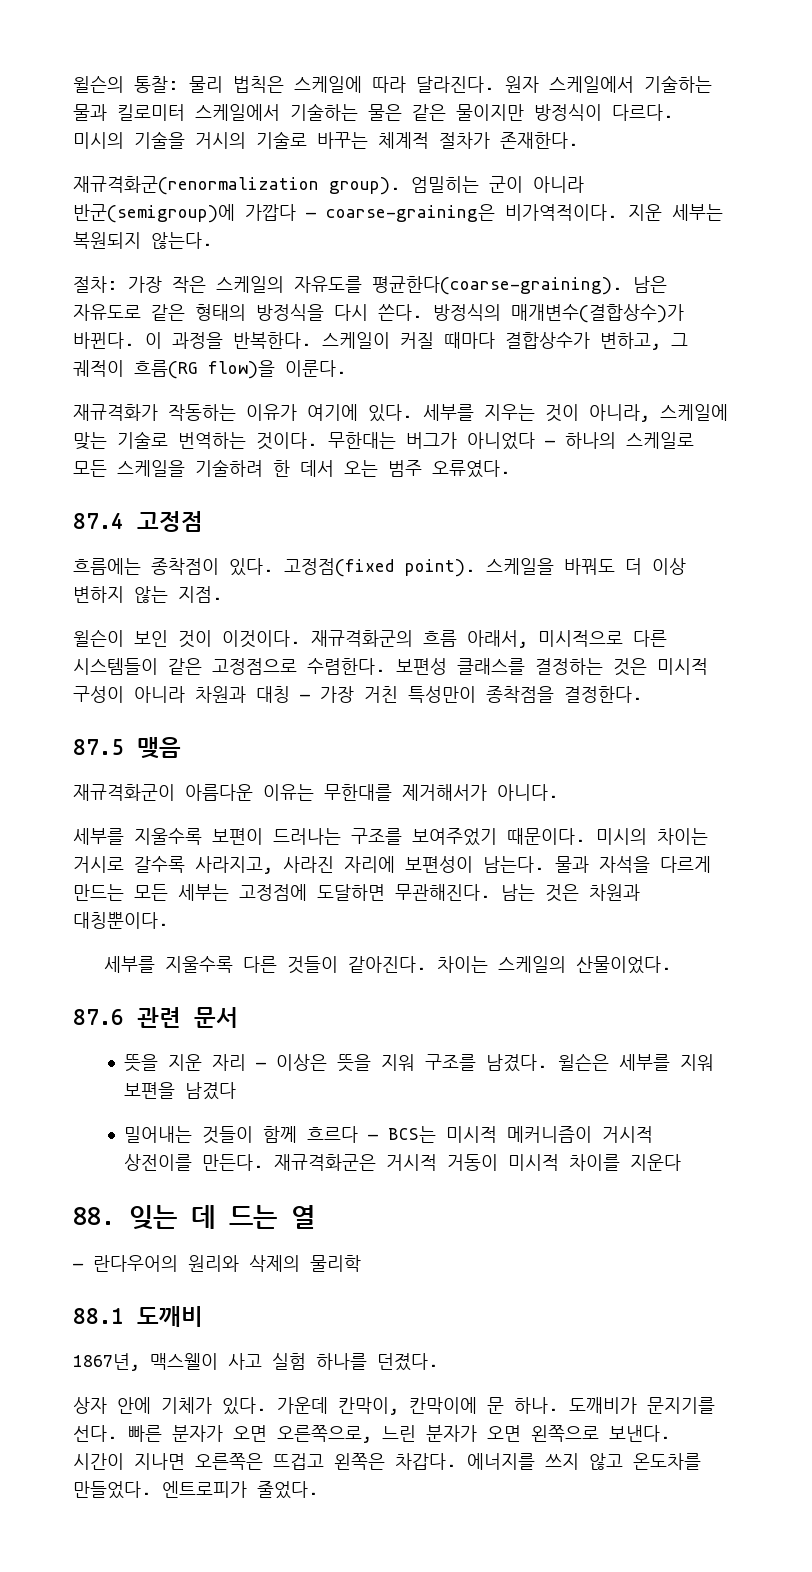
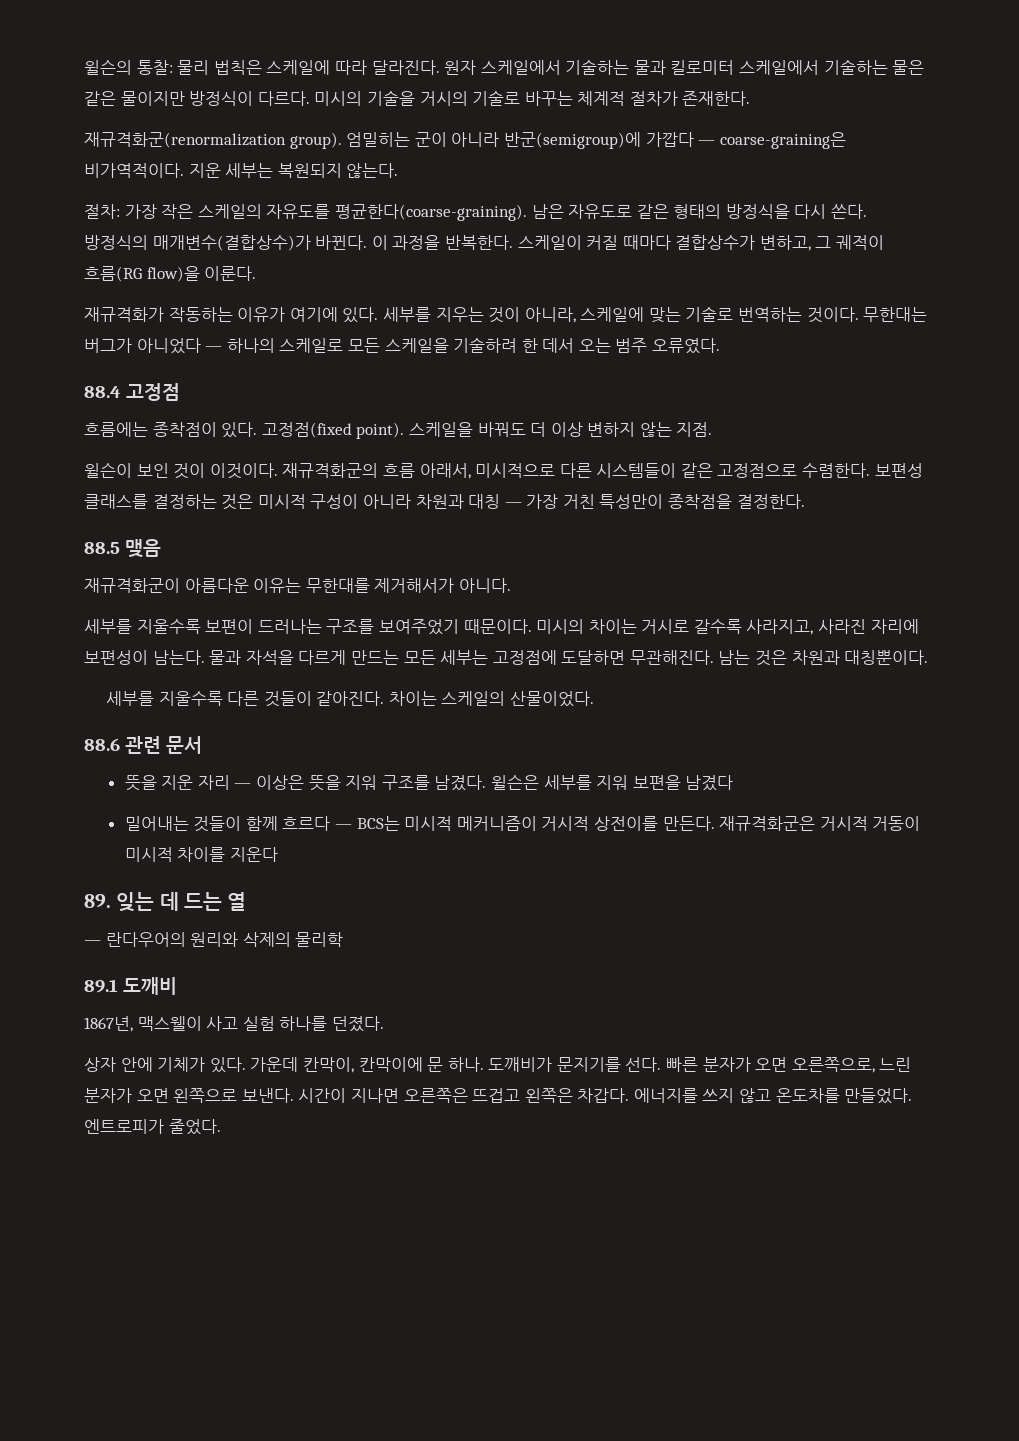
[73,513,124,529] 87.4 -> [84,386,121,398] 88.4
[73,739,124,755] 87.5 -> [84,542,120,554] 88.5
[73,1009,124,1025] 87.6 -> [84,738,120,751] 88.6
[73,1207,115,1225] 88. -> [84,894,111,908] 89.
[73,1308,124,1324] 88.1 -> [84,979,118,993] 89.1

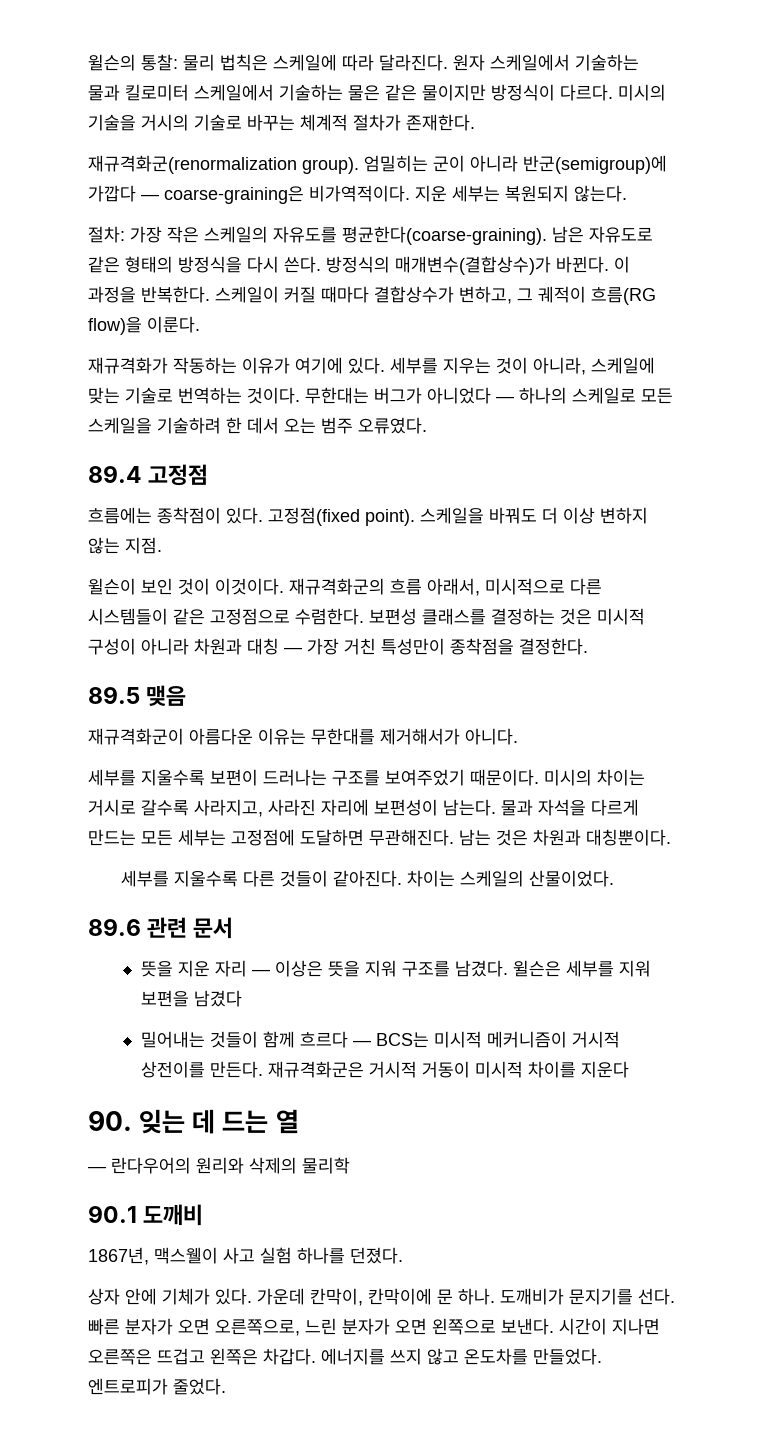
[84,386,121,398] 88.4 -> [88,465,142,483] 89.4
[84,542,120,554] 88.5 -> [88,686,140,704] 89.5
[84,738,120,751] 88.6 -> [88,918,141,936] 89.6
[84,894,111,908] 89. -> [88,1110,132,1131] 90.
[84,979,118,993] 89.1 -> [88,1205,137,1223] 90.1

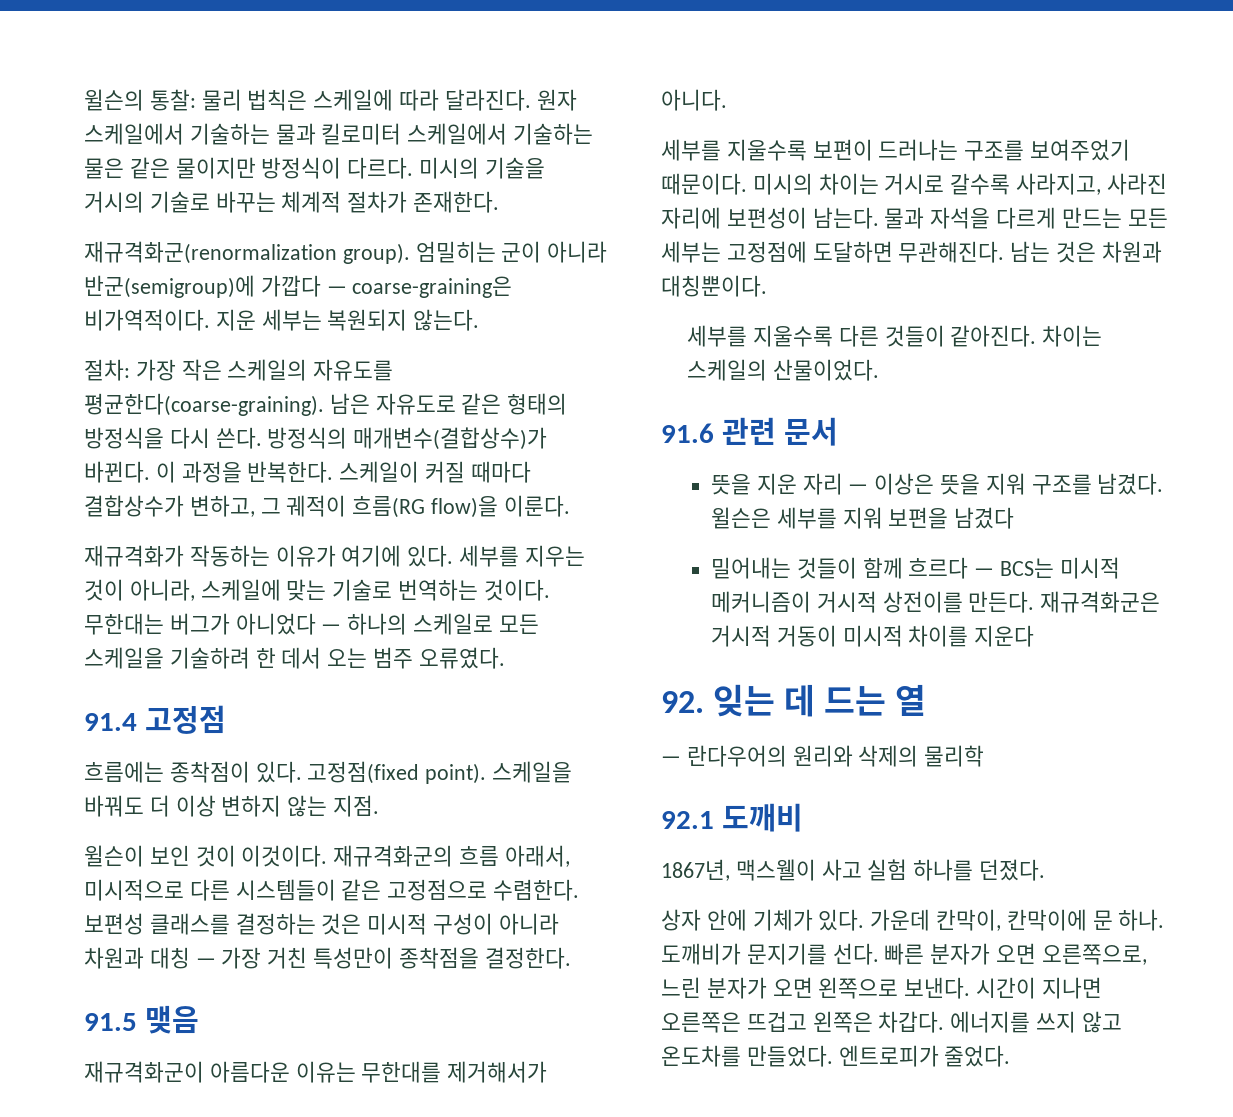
[88,465,142,483] 89.4 -> [84,713,137,731] 91.4
[88,686,140,704] 89.5 -> [84,1013,137,1031] 91.5
[88,918,141,936] 89.6 -> [661,423,714,443] 91.6
[88,1110,132,1131] 90. -> [661,691,704,713] 92.
[88,1205,137,1223] 90.1 -> [661,811,714,829] 92.1

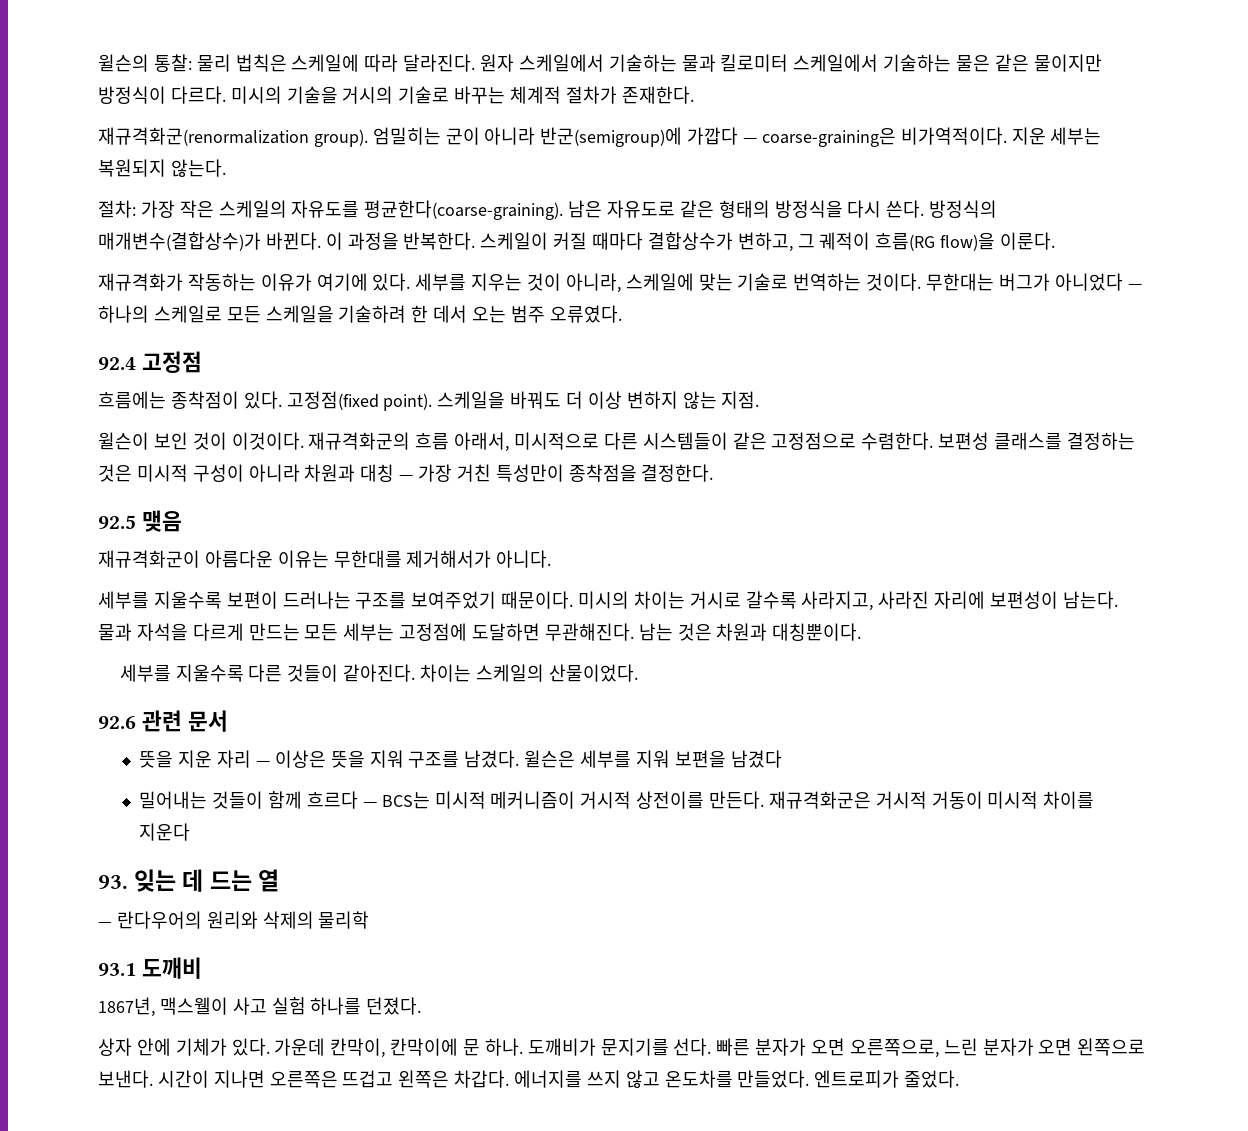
[84,713,137,731] 91.4 -> [98,357,136,370] 92.4
[84,1013,137,1031] 91.5 -> [98,515,136,529] 92.5
[661,423,714,443] 91.6 -> [98,716,136,729] 92.6
[661,691,704,713] 92. -> [98,875,128,889] 93.
[661,811,714,829] 92.1 -> [98,963,136,976] 93.1

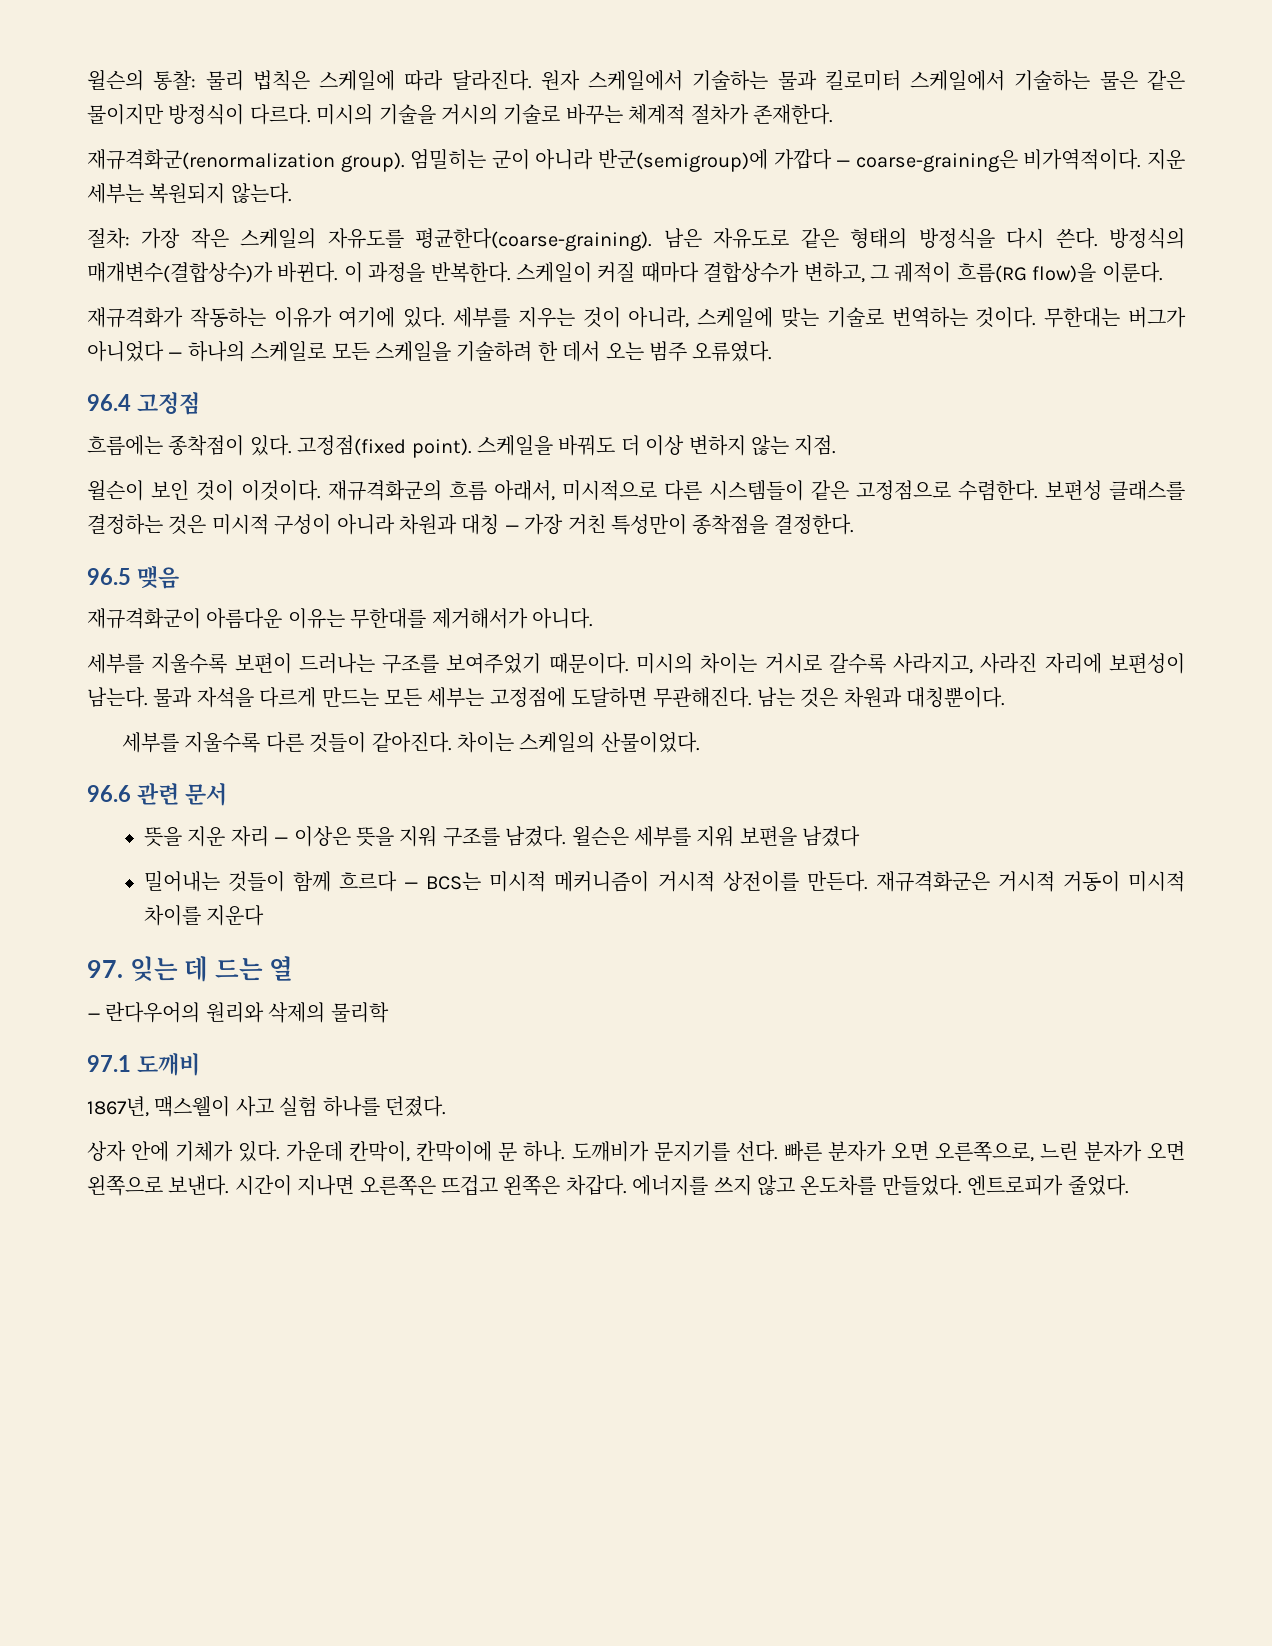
[98,357,136,370] 92.4 -> [87,394,131,411] 96.4
[98,515,136,529] 92.5 -> [87,568,131,585] 96.5
[98,716,136,729] 92.6 -> [87,785,131,802] 96.6
[98,875,128,889] 93. -> [87,960,123,978] 97.
[98,963,136,976] 93.1 -> [87,1055,131,1072] 97.1

